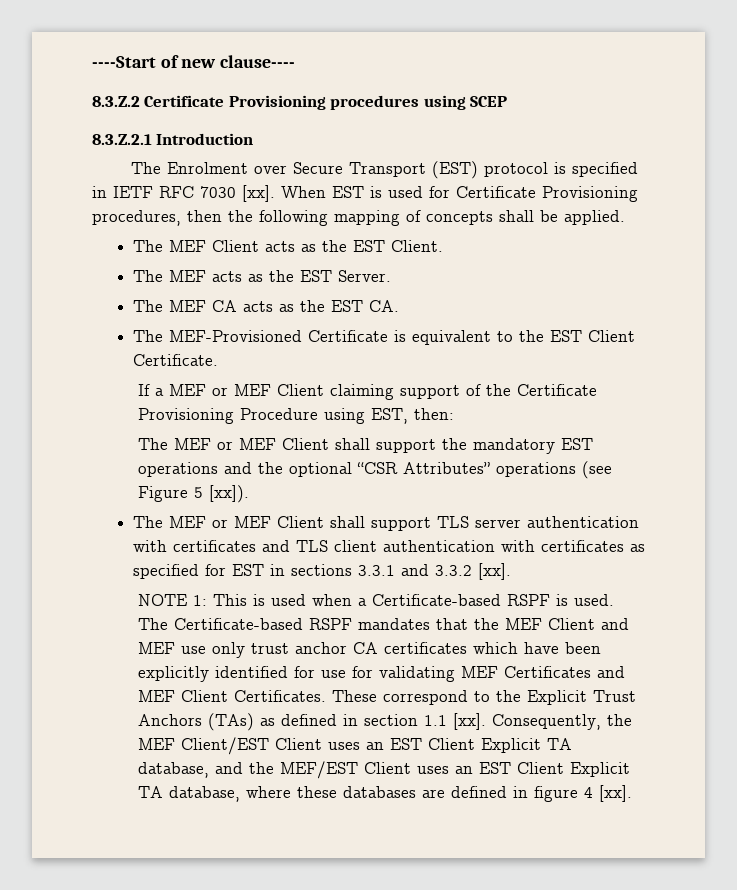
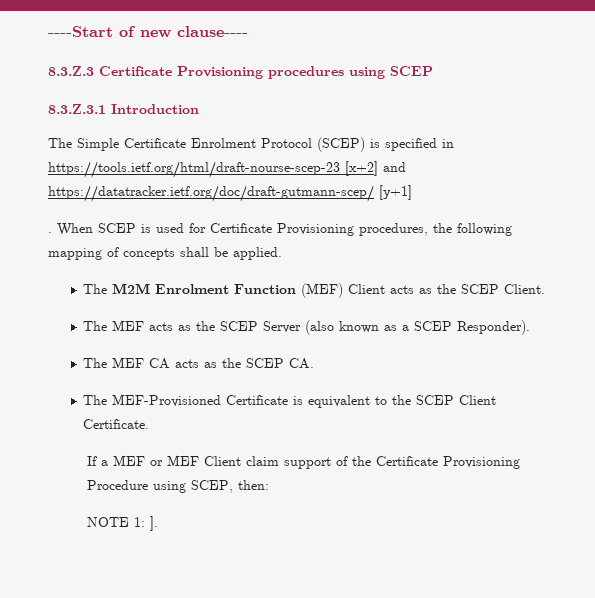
[92,96,140,107] 8.3.Z.2 -> [48,66,94,76] 8.3.Z.3
[92,134,152,145] 8.3.Z.2.1 -> [48,104,106,114] 8.3.Z.3.1
[167,161,639,179] [92,185,364,202] Enrolment over Secure Transport (EST) protocol is specified in IETF RFC 7030 [xx]. When EST -> [77,137,454,152] [48,161,406,178] [48,185,412,202] [48,223,136,236] Simple Certificate Enrolment Protocol (SCEP) is specified in https://tools.ietf.org/html/draft-nourse-scep-23 [x+2] and https://datatracker.ietf.org/doc/draft-gutmann-scep/ [y+1] // . When SCEP
[187,210,222,222] then -> (428, 229) none
[168,240,206,252] MEF -> [112,283,344,298] M2M Enrolment Function (MEF)
[352,240,385,252] EST -> [461,284,500,294] SCEP
[299,270,391,282] EST Server. -> [220,320,531,335] SCEP Server (also known as a SCEP Responder).
[330,300,363,312] EST -> [246,358,285,368] SCEP
[549,330,582,342] EST -> [416,395,455,405] SCEP
[329,384,394,400] claiming -> [246,456,280,466] claim
[370,408,408,424] EST, -> [191,480,234,493] SCEP,
[137,438,593,454] [137,461,612,479] [137,485,249,503] [132,516,639,531] [132,540,645,552] [132,563,511,580] [137,594,614,606] [137,618,629,630] [137,642,601,658] [137,666,625,682] [137,690,636,705] [137,713,632,731] [137,737,572,755] [137,761,630,779] [137,785,632,802] The MEF or MEF Client shall support the mandatory EST operations and the optional “CSR Attributes” operations (see Figure 5 [xx]). // The MEF or MEF Client shall support TLS server authentication with certificates and TLS client authentication with certificates as specified for EST in sections 3.3.1 and 3.3.2 [xx]. // NOTE 1: This is used when a Certificate-based RSPF is used. The Certificate-based RSPF mandates that the MEF Client and MEF use only trust anchor CA certificates which have been explicitly identified for use for validating MEF Certificates and MEF Client Certificates. These correspond to the Explicit Trust Anchors (TAs) as defined in section 1.1 [xx]. Consequently, the MEF Client/EST Client uses an EST Client Explicit TA database, and the MEF/EST Client uses an EST Client Explicit TA database, where these databases are defined in figure 4 [xx]. -> [87,516,159,531] NOTE 1: ].

